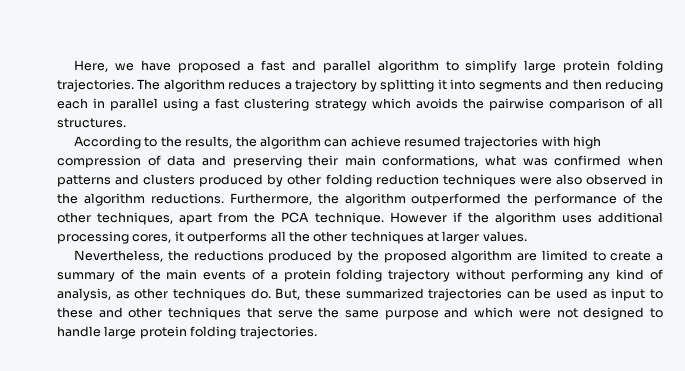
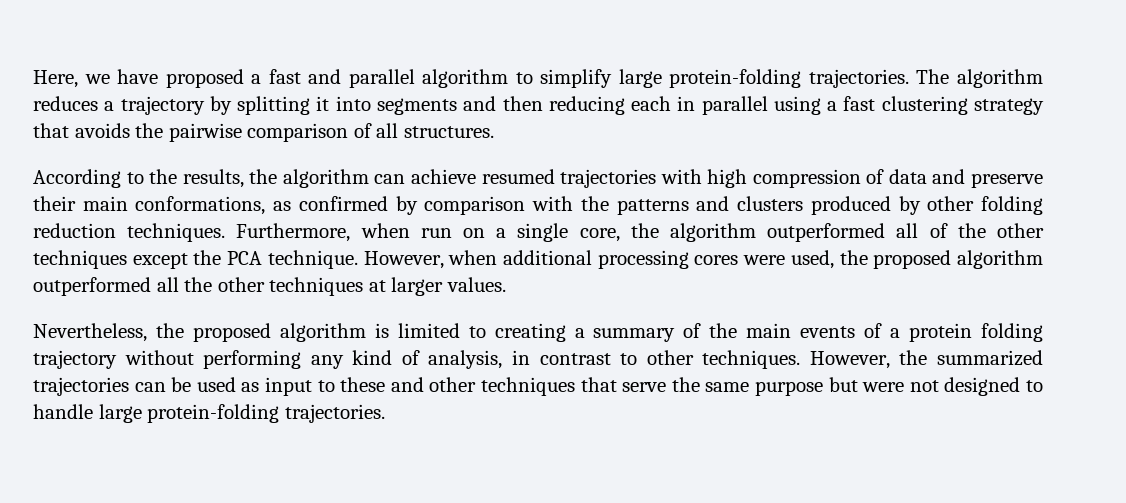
[563,60,663,73] protein folding -> [669,69,802,88] protein-folding
[371,98,411,109] which -> [33,123,69,138] that
[232,155,302,168] preserving -> [971,173,1043,188] preserve
[485,155,663,166] what was confirmed when -> [273,196,609,215] as confirmed by comparison with the
[442,174,663,187] [57,193,312,206] techniques were also observed in the algorithm reductions. Furthermore, -> [127,223,620,242] techniques. Furthermore, when run on a single core,
[507,193,618,206] the performance -> [896,223,919,238] all
[97,212,663,225] [57,231,268,244] techniques, apart from the PCA technique. However if the algorithm uses additional processing cores, it outperforms -> [33,250,1043,269] [33,277,151,296] techniques except the PCA technique. However, when additional processing cores were used, the proposed algorithm outperformed
[193,250,538,263] reductions produced by the proposed algorithm are -> [192,323,389,342] proposed algorithm is
[610,251,652,261] create -> [494,323,566,342] creating
[115,288,341,301] as other techniques do. But, these -> [511,350,928,369] in contrast to other techniques. However, the
[444,307,514,318] and which -> [828,377,858,392] but
[139,326,237,339] protein folding -> [147,404,280,423] protein-folding

